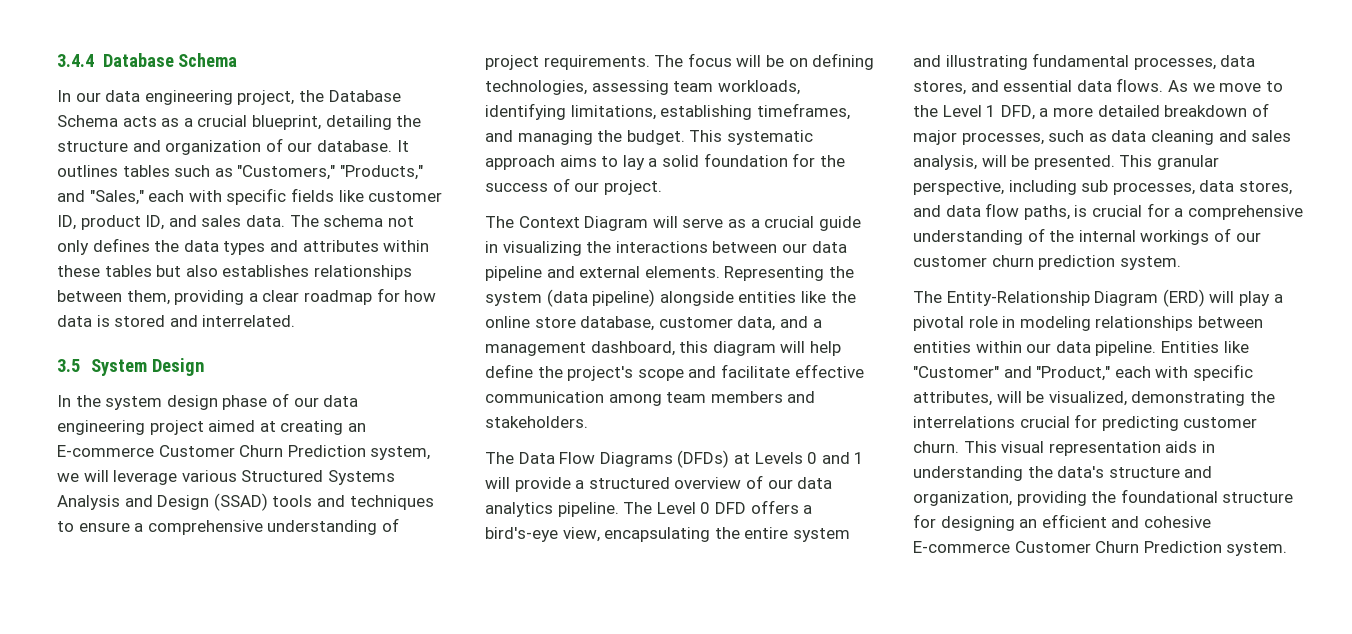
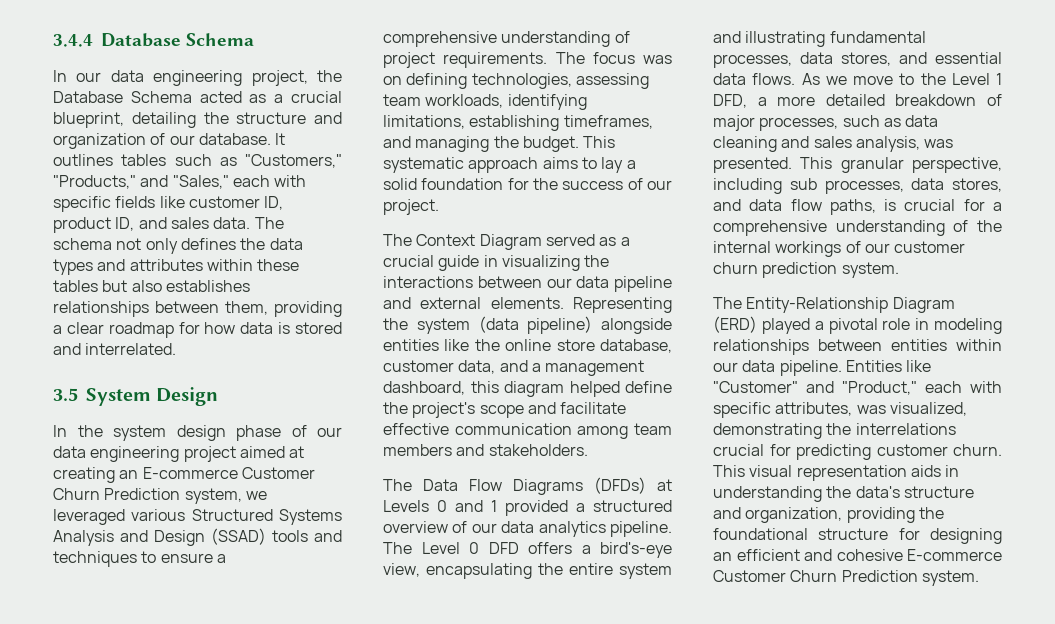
[122,116,157,127] acts -> [199,91,242,103] acted
[83,470,178,485] will leverage -> [53,509,125,525] leveraged
[736,55,784,67] will be -> [643,55,672,64] was
[652,216,724,228] will serve -> [545,234,595,246] served
[780,341,841,356] will help -> [569,381,620,397] helped
[485,477,571,492] will provide -> [505,500,568,516] provided
[981,155,1030,167] will be -> [924,139,954,148] was
[1209,291,1270,306] will play -> [761,318,810,334] played
[996,391,1045,403] will be -> [856,405,886,414] was

